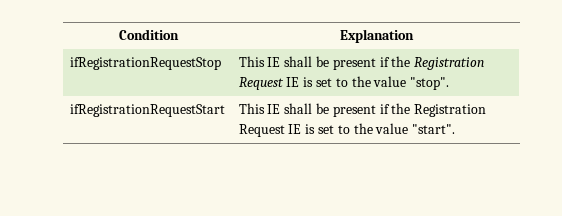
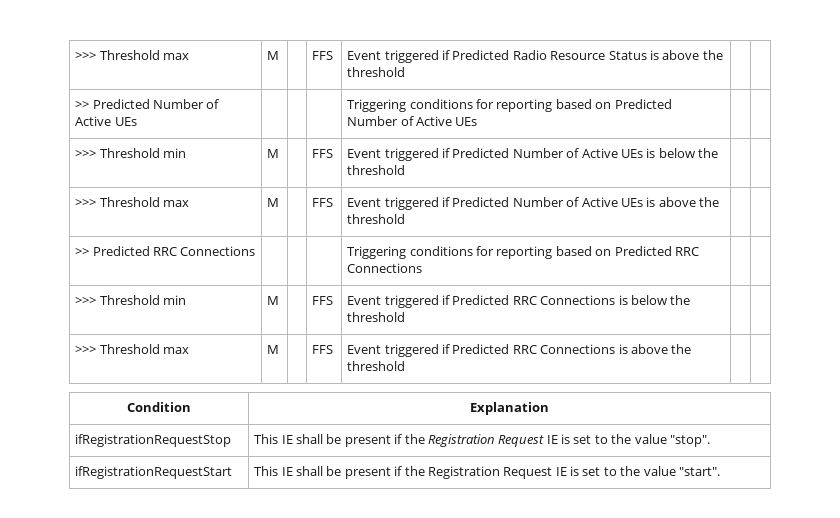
(118, 34) none -> [75,50,190,60] [267,51,280,60] [312,51,334,60] [347,50,723,63] [347,67,406,77] [75,99,220,109] [75,116,137,126] [347,99,672,112] [347,116,478,126] [75,148,187,158] [267,149,280,158] [312,149,334,158] [347,148,719,161] [347,165,406,175] [75,197,190,207] [267,198,280,207] [312,198,334,207] [347,197,720,210] [347,214,406,224] [75,246,256,256] [347,246,699,259] [347,263,423,273] [75,295,187,305] [267,296,280,305] [312,296,334,305] [347,295,691,308] [347,312,406,322] [75,344,190,354] [267,345,280,354] [312,345,334,354] [347,344,692,357] [347,361,406,371] >>> Threshold max | M | | FFS | Event triggered if Predicted Radio Resource Status is above the threshold | | // >> Predicted Number of Active UEs | | | | Triggering conditions for reporting based on Predicted Number of Active UEs | | // >>> Threshold min | M | | FFS | Event triggered if Predicted Number of Active UEs is below the threshold | | // >>> Threshold max | M | | FFS | Event triggered if Predicted Number of Active UEs is above the threshold | | // >> Predicted RRC Connections | | | | Triggering conditions for reporting based on Predicted RRC Connections | | // >>> Threshold min | M | | FFS | Event triggered if Predicted RRC Connections is below the threshold | | // >>> Threshold max | M | | FFS | Event triggered if Predicted RRC Connections is above the threshold | | //

